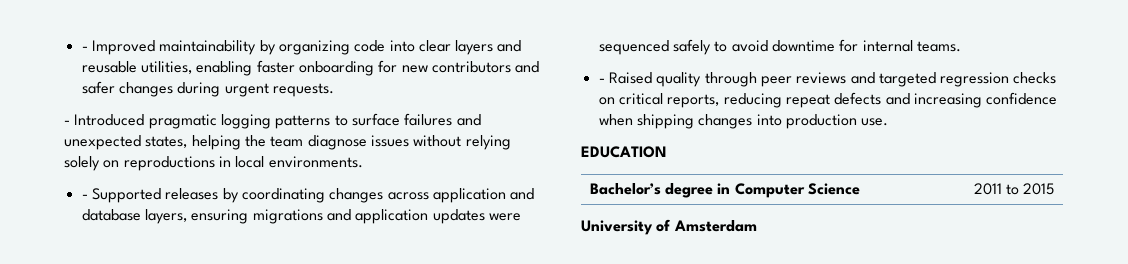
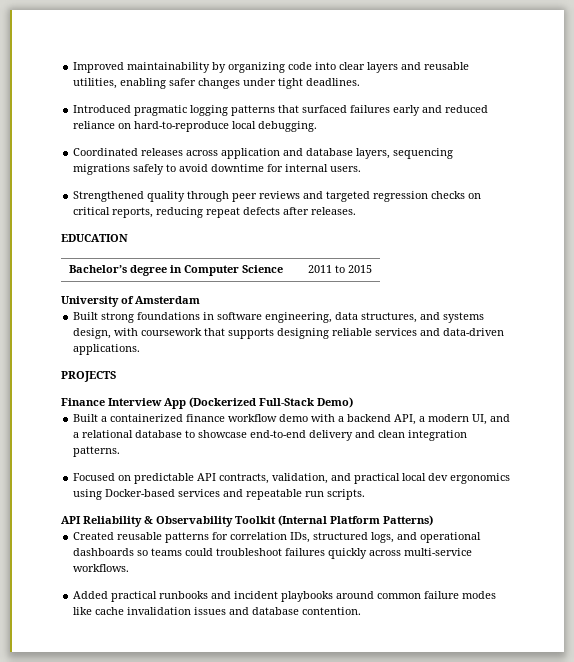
[81,46,88,51] - -> (73, 67) none
[256,60,540,76] [81,81,334,97] [64,113,481,129] [64,135,511,150] [64,156,363,171] [81,188,384,203] faster onboarding for new contributors and safer changes during urgent requests. // - Introduced pragmatic logging patterns to surface failures and unexpected states, helping the team diagnose issues without relying solely on reproductions in local environments. // - Supported releases by coordinating changes -> [169,78,361,89] [73,105,489,116] [73,121,318,132] [73,148,184,156] safer changes under tight deadlines. // Introduced pragmatic logging patterns that surfaced failures early and reduced reliance on hard-to-reproduce local debugging. // Coordinated releases
[191,209,521,224] [598,40,669,55] ensuring migrations and application updates were sequenced -> [393,148,454,159] [73,164,131,175] sequencing migrations
[916,41,961,52] [598,72,652,84] teams. // - Raised -> [330,166,362,172] [73,191,145,202] users. // Strengthened
[885,92,1058,108] [598,114,889,129] and increasing confidence when shipping changes into production use. -> [283,207,357,215] after releases.
(757, 226) none -> [73,312,485,323] [73,328,505,339] [73,344,141,355] [61,371,116,382] [61,397,353,409] [73,414,511,425] [73,430,468,441] [73,446,121,457] [73,473,511,484] [73,489,366,500] [61,515,433,527] [73,532,482,543] [73,548,473,559] [73,564,130,572] [73,591,497,602] [73,607,362,615] // Built strong foundations in software engineering, data structures, and systems design, with coursework that supports designing reliable services and data-driven applications. // PROJECTS // Finance Interview App (Dockerized Full-Stack Demo) // Built a containerized finance workflow demo with a backend API, a modern UI, and a relational database to showcase end-to-end delivery and clean integration patterns. // Focused on predictable API contracts, validation, and practical local dev ergonomics using Docker-based services and repeatable run scripts. // API Reliability & Observability Toolkit (Internal Platform Patterns) // Created reusable patterns for correlation IDs, structured logs, and operational dashboards so teams could troubleshoot failures quickly across multi-service workflows. // Added practical runbooks and incident playbooks around common failure modes like cache invalidation issues and database contention.

